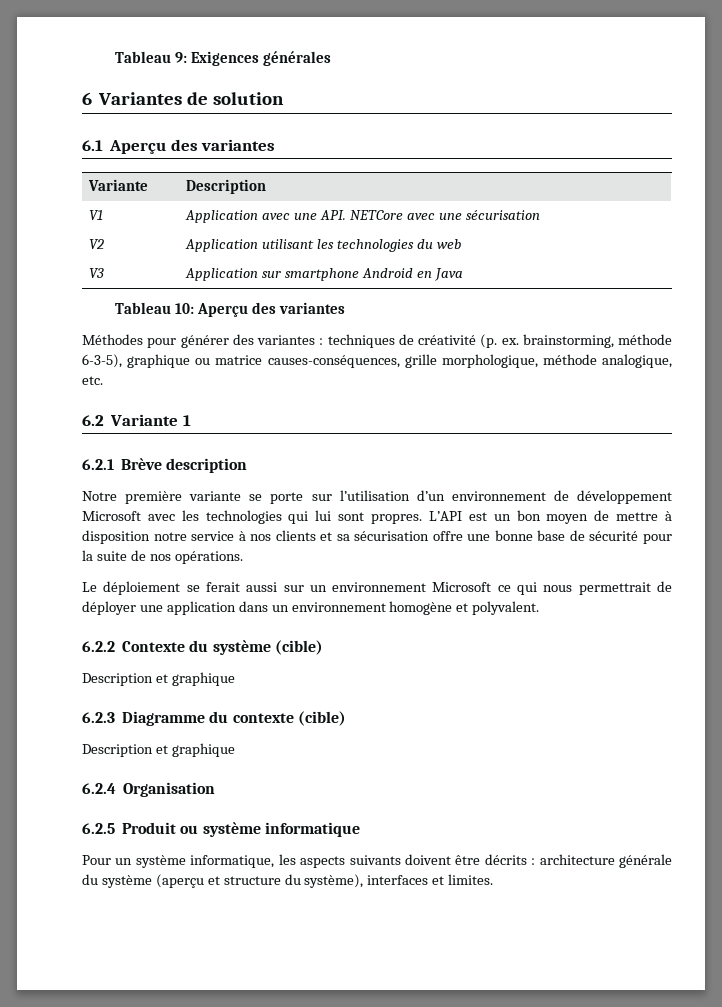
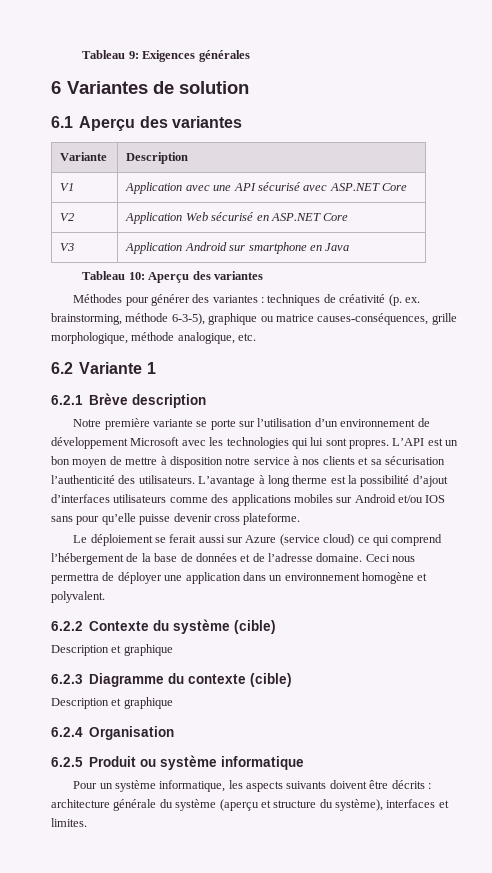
[319,210,540,220] [89,239,105,250] [185,239,461,252] API. NETCore avec une sécurisation // V2 | Application utilisant les technologies du web -> [233,182,408,191] [60,213,75,221] [125,212,349,224] API sécurisé avec ASP.NET Core // V2 | Application Web sécurisé en ASP.NET Core
(259, 274) none -> [184,242,227,251] Android
[361,268,413,278] Android -> (307, 248) none
[432,530,672,544] [82,550,243,564] offre une bonne base de sécurité pour la suite de nos opérations. -> [51,475,448,487] [51,494,446,506] [51,513,301,525] l’authenticité des utilisateurs. L’avantage à long therme est la possibilité d’ajout d’interfaces utilisateurs comme des applications mobiles sur Android et/ou IOS sans pour qu’elle puisse devenir cross plateforme.
[309,582,651,595] un environnement Microsoft ce qui nous permettrait -> [245,534,443,546] [51,553,416,565] [51,573,99,584] Azure (service cloud) ce qui comprend l’hébergement de la base de données et de l’adresse domaine. Ceci nous permettra

